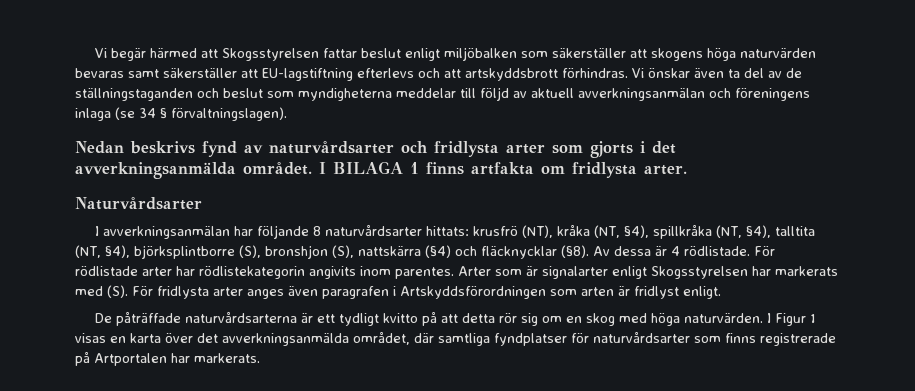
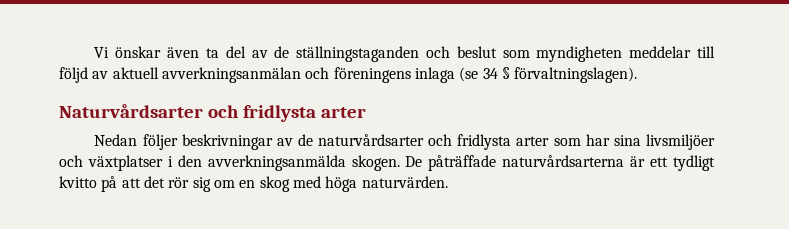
[94,47,816,61] [75,67,644,81] Vi begär härmed att Skogsstyrelsen fattar beslut enligt miljöbalken som säkerställer att skogens höga naturvärden bevaras samt säkerställer att EU-lagstiftning efterlevs och att artskyddsbrott förhindras. Vi -> [94,47,110,58] Vi
[298,88,392,101] myndigheterna -> [536,46,623,62] myndigheten
[75,141,263,157] Nedan beskrivs fynd av -> [59,104,366,122] [94,134,313,150] Naturvårdsarter och fridlysta arter // Nedan följer beskrivningar av de
[590,141,676,158] [75,161,687,179] [75,197,202,210] [94,224,815,239] [75,245,775,259] [75,265,838,279] [75,285,721,299] gjorts i det avverkningsanmälda området. I BILAGA 1 finns artfakta om fridlysta arter. // Naturvårdsarter // I avverkningsanmälan har följande 8 naturvårdsarter hittats: krusfrö (NT), kråka (NT, §4), spillkråka (NT, §4), talltita (NT, §4), björksplintborre (S), bronshjon (S), nattskärra (§4) och fläcknycklar (§8). Av dessa är 4 rödlistade. För rödlistade arter har rödlistekategorin angivits inom parentes. Arter som är signalarter enligt Skogsstyrelsen har markerats med (S). För fridlysta arter anges även paragrafen i Artskyddsförordningen som arten är fridlyst enligt. // -> [585,134,715,150] [59,155,400,171] har sina livsmiljöer och växtplatser i den avverkningsanmälda skogen.
[461,313,495,323] detta -> [143,176,165,188] det
[766,313,816,326] [75,331,836,346] [75,351,260,366] I Figur 1 visas en karta över det avverkningsanmälda området, där samtliga fyndplatser för naturvårdsarter som finns registrerade på Artportalen har markerats. -> (448, 182) none

